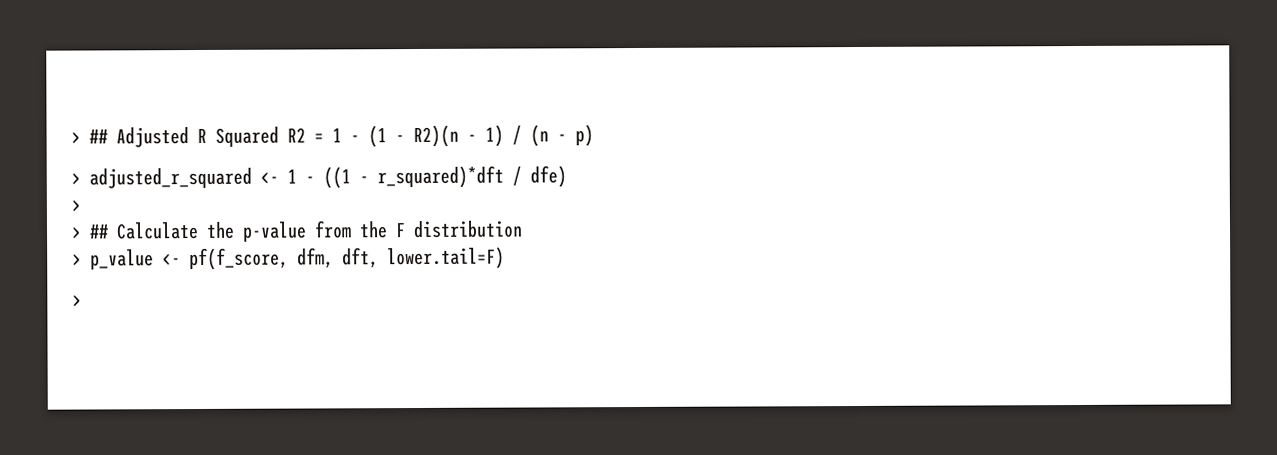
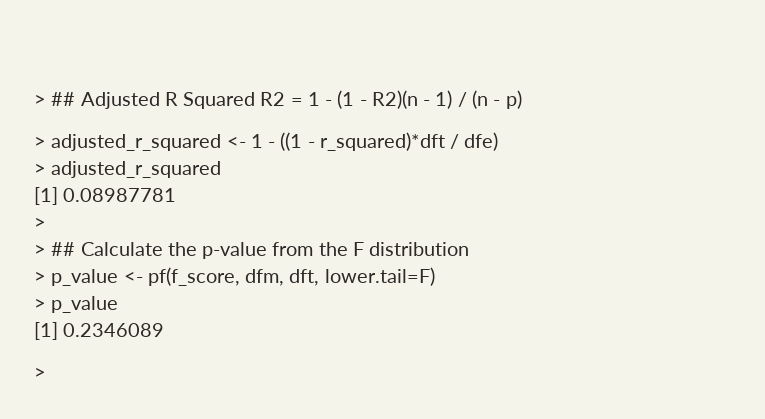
(567, 176) none -> [34,161,222,178] [34,187,177,205] // > adjusted_r_squared // [1] 0.08987781
(505, 258) none -> [34,296,119,313] [34,322,165,340] // > p_value // [1] 0.2346089

